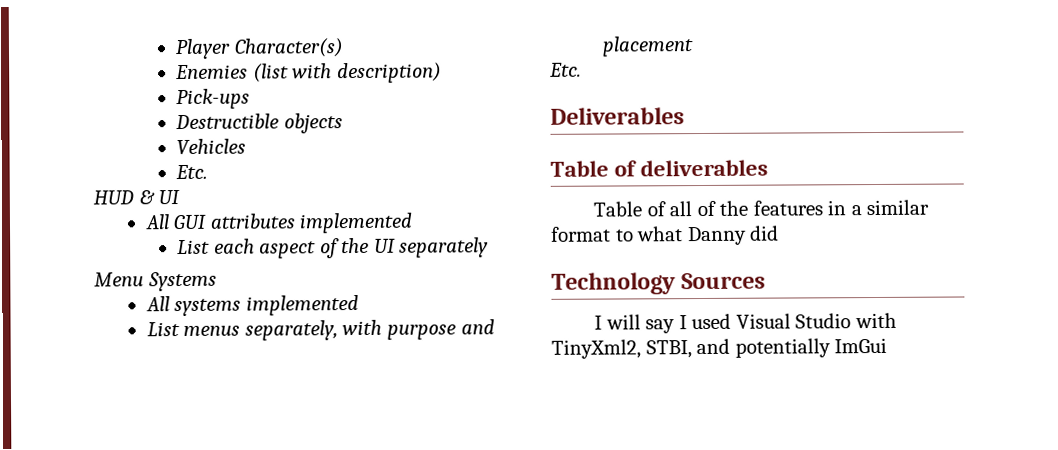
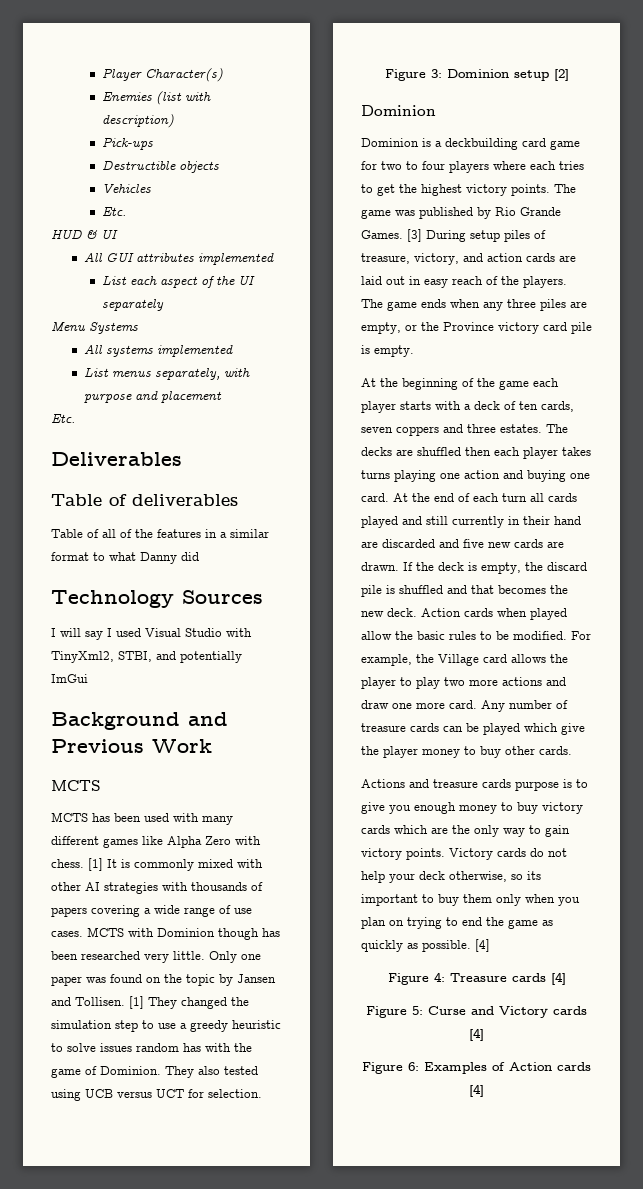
(888, 345) none -> [51,712,228,730] [51,739,212,753] [51,780,101,791] [51,812,233,825] [51,836,261,848] [51,858,263,871] [51,882,263,894] [51,905,252,917] [51,927,280,940] [51,951,261,963] [51,974,276,986] [51,996,249,1009] [51,1020,281,1032] [51,1043,252,1052] [51,1066,258,1078] [51,1089,262,1101] [384,69,569,81] [361,105,436,116] [361,138,580,150] [361,161,584,173] [361,184,576,196] [361,207,561,219] [361,229,546,242] [361,253,576,265] [361,276,567,288] [361,299,587,311] [361,322,592,334] [361,345,414,357] [361,378,559,390] [361,401,574,413] [361,424,568,436] [361,447,591,459] [361,470,590,482] [361,493,577,502] [361,516,581,528] [361,539,564,548] [361,562,587,574] [361,585,568,597] [361,608,567,620] [361,631,591,640] [361,654,568,666] [361,677,566,689] [361,700,568,712] [361,723,585,735] [361,746,572,758] [361,779,588,791] [361,802,583,814] [361,825,570,837] [361,848,567,860] [361,871,541,883] [361,894,580,906] [361,917,553,929] [361,939,490,952] [387,972,566,985] [366,1006,587,1018] [469,1028,484,1041] [362,1062,591,1074] [469,1084,484,1097] // Background and Previous Work // MCTS // MCTS has been used with many different games like Alpha Zero with chess. [1] It is commonly mixed with other AI strategies with thousands of papers covering a wide range of use cases. MCTS with Dominion though has been researched very little. Only one paper was found on the topic by Jansen and Tollisen. [1] They changed the simulation step to use a greedy heuristic to solve issues random has with the game of Dominion. They also tested using UCB versus UCT for selection. // Figure 3: Dominion setup [2] // Dominion // Dominion is a deckbuilding card game for two to four players where each tries to get the highest victory points. The game was published by Rio Grande Games. [3] During setup piles of treasure, victory, and action cards are laid out in easy reach of the players. The game ends when any three piles are empty, or the Province victory card pile is empty. // At the beginning of the game each player starts with a deck of ten cards, seven coppers and three estates. The decks are shuffled then each player takes turns playing one action and buying one card. At the end of each turn all cards played and still currently in their hand are discarded and five new cards are drawn. If the deck is empty, the discard pile is shuffled and that becomes the new deck. Action cards when played allow the basic rules to be modified. For example, the Village card allows the player to play two more actions and draw one more card. Any number of treasure cards can be played which give the player money to buy other cards. // Actions and treasure cards purpose is to give you enough money to buy victory cards which are the only way to gain victory points. Victory cards do not help your deck otherwise, so its important to buy them only when you plan on trying to end the game as quickly as possible. [4] // Figure 4: Treasure cards [4] // Figure 5: Curse and Victory cards [4] // Figure 6: Examples of Action cards [4]

